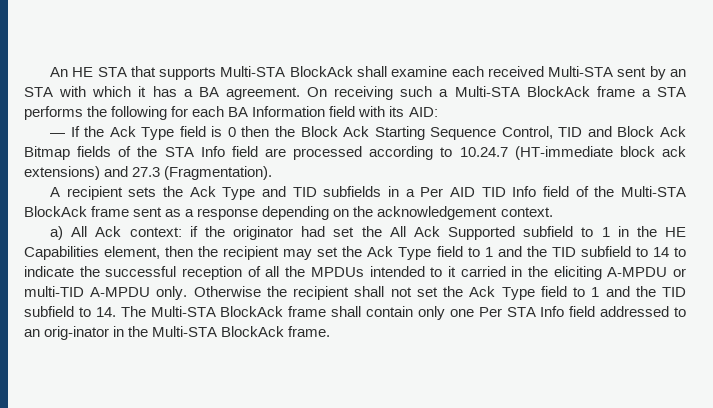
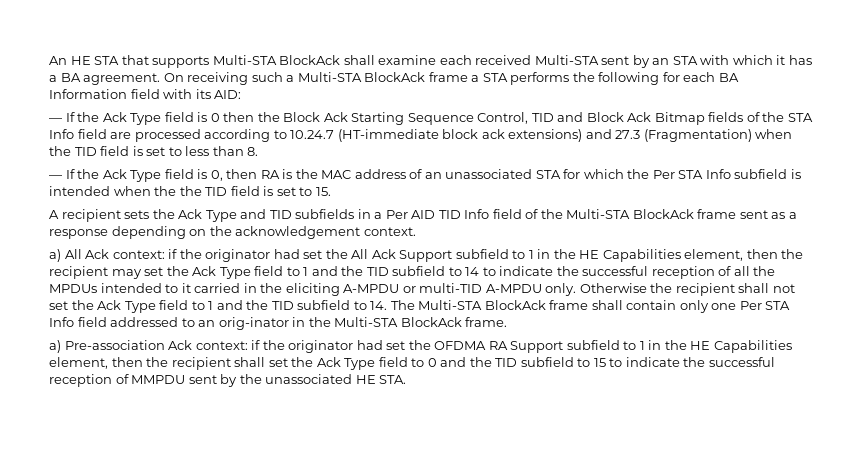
[164,166,273,180] (Fragmentation). -> [643,129,793,142] [49,146,259,156] [49,169,801,182] [49,186,331,196] (Fragmentation) when the TID field is set to less than 8. // — If the Ack Type field is 0, then RA is the MAC address of an unassociated STA for which the Per STA Info subfield is intended when the the TID field is set to 15.
[448,226,516,240] Supported -> [399,250,453,262] Support
(331, 331) none -> [49,340,792,353] [49,357,775,370] [49,374,407,387] // a) Pre-association Ack context: if the originator had set the OFDMA RA Support subfield to 1 in the HE Capabilities element, then the recipient shall set the Ack Type field to 0 and the TID subfield to 15 to indicate the successful reception of MMPDU sent by the unassociated HE STA.

